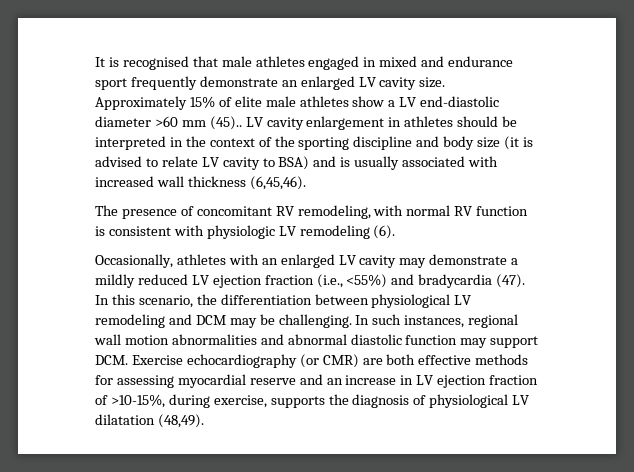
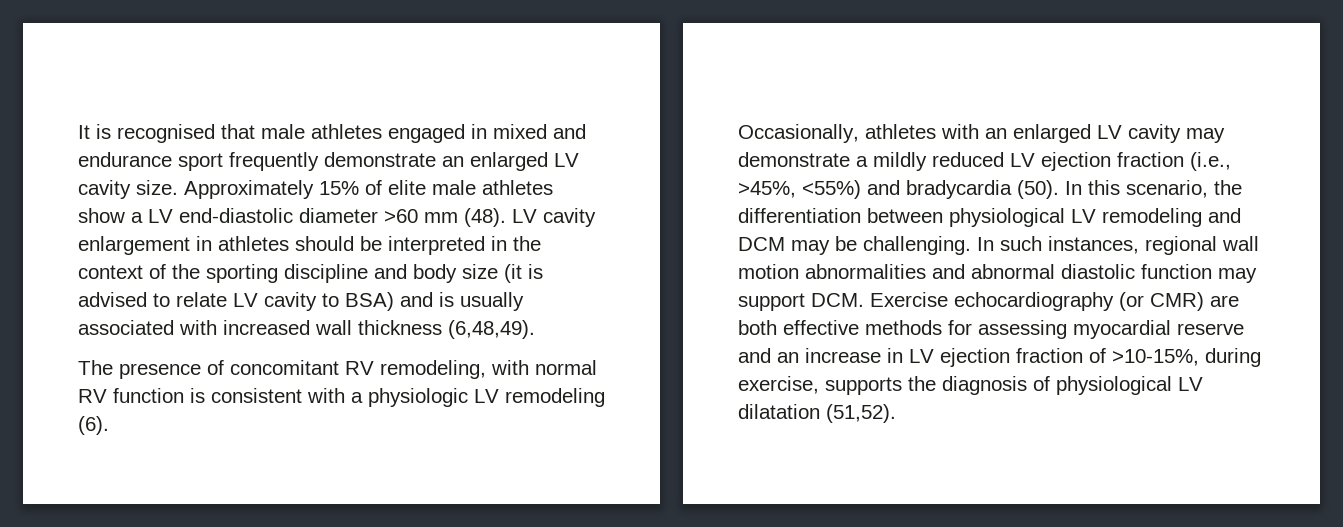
[209,116,242,130] (45).. -> [464,208,506,227] (48).
[249,176,306,190] (6,45,46). -> [448,320,535,339] (6,48,49).
(204, 230) none -> [351,392,363,403] a
(343, 281) none -> [738,181,796,198] >45%,
[496,274,526,288] (47). -> [1017,180,1059,199] (50).
[157,414,204,428] (48,49). -> [826,404,896,423] (51,52).

